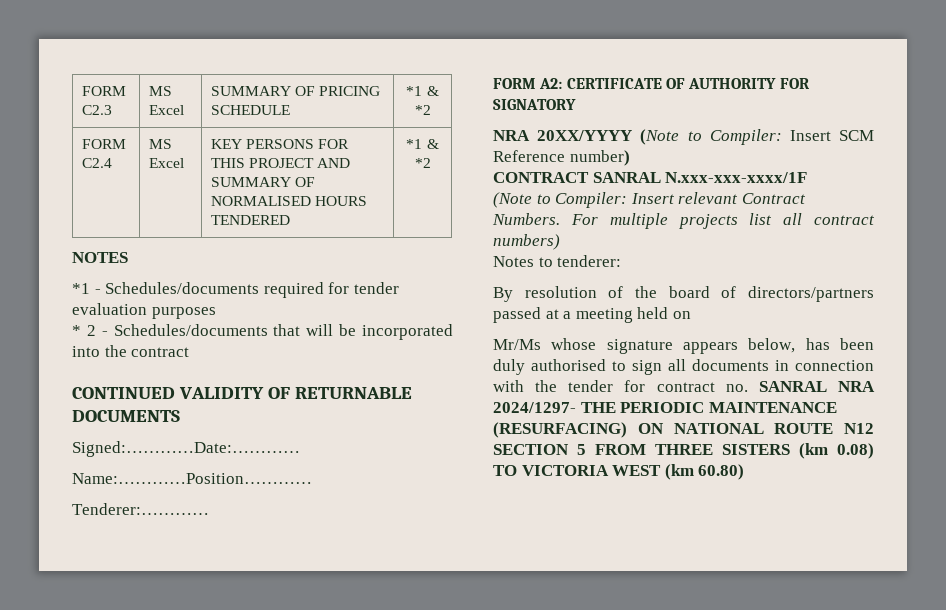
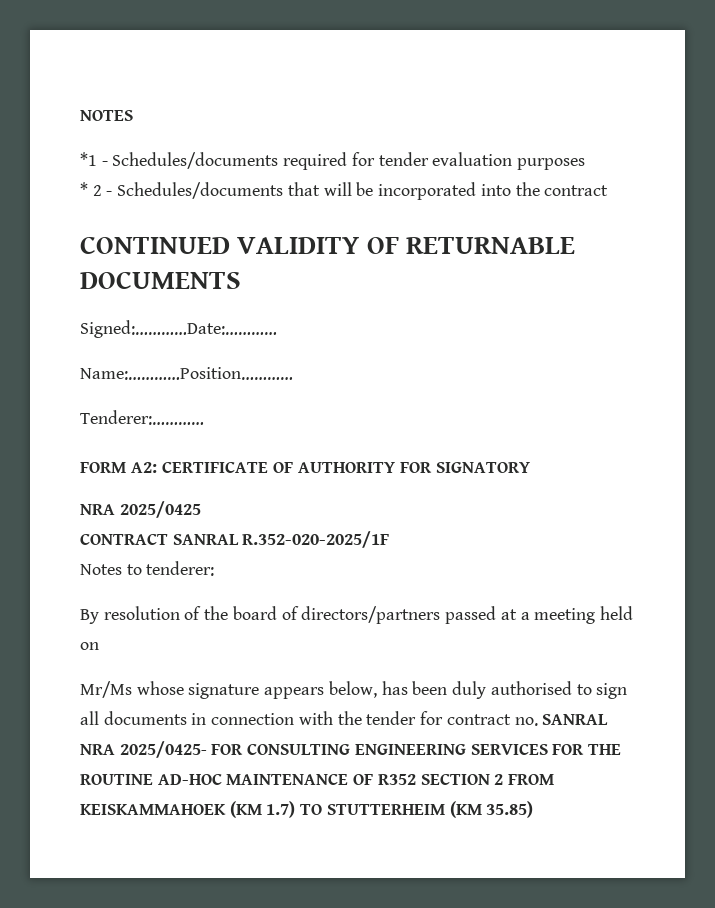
[81,86,126,96] [81,105,112,115] [148,86,172,96] [148,105,184,115] [210,86,381,96] [210,105,290,115] [406,86,439,96] [414,105,431,115] [81,139,126,149] [81,158,112,168] [148,139,172,149] [148,158,184,168] [210,139,350,149] [210,158,351,168] [210,177,316,187] [210,196,368,206] [210,215,290,225] [406,139,439,149] [414,158,431,168] FORM C2.3 | MS Excel | SUMMARY OF PRICING SCHEDULE | *1 & *2 // FORM C2.4 | MS Excel | KEY PERSONS FOR THIS PROJECT AND SUMMARY OF NORMALISED HOURS TENDERED | *1 & *2 // -> (80, 115) none
[537,129,874,145] [493,150,630,166] [493,172,808,183] [493,192,806,208] [492,213,875,229] [493,234,560,250] 20XX/YYYY (Note to Compiler: Insert SCM Reference number) // CONTRACT SANRAL N.xxx-xxx-xxxx/1F // (Note to Compiler: Insert relevant Contract Numbers. For multiple projects list all contract numbers) -> [119,501,201,518] [80,531,390,548] 2025/0425 // CONTRACT SANRAL R.352-020-2025/1F
[493,402,837,413] [493,422,874,438] [493,443,874,459] [493,464,745,480] 2024/1297- THE PERIODIC MAINTENANCE (RESURFACING) ON NATIONAL ROUTE N12 SECTION 5 FROM THREE SISTERS (km 0.08) TO VICTORIA WEST (km 60.80) -> [119,741,622,758] [80,774,555,785] [80,801,534,818] 2025/0425- FOR CONSULTING ENGINEERING SERVICES FOR THE ROUTINE AD-HOC MAINTENANCE OF R352 SECTION 2 FROM KEISKAMMAHOEK (KM 1.7) TO STUTTERHEIM (KM 35.85)

